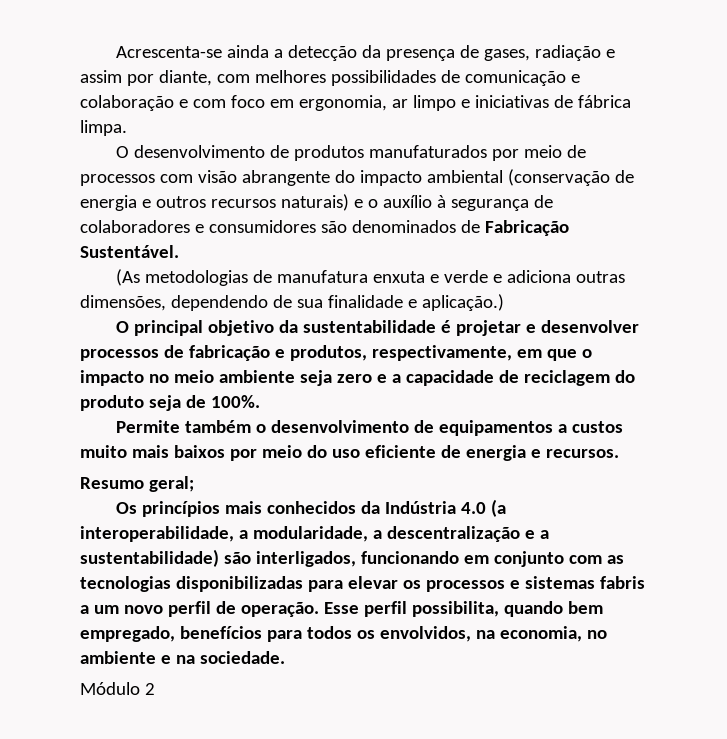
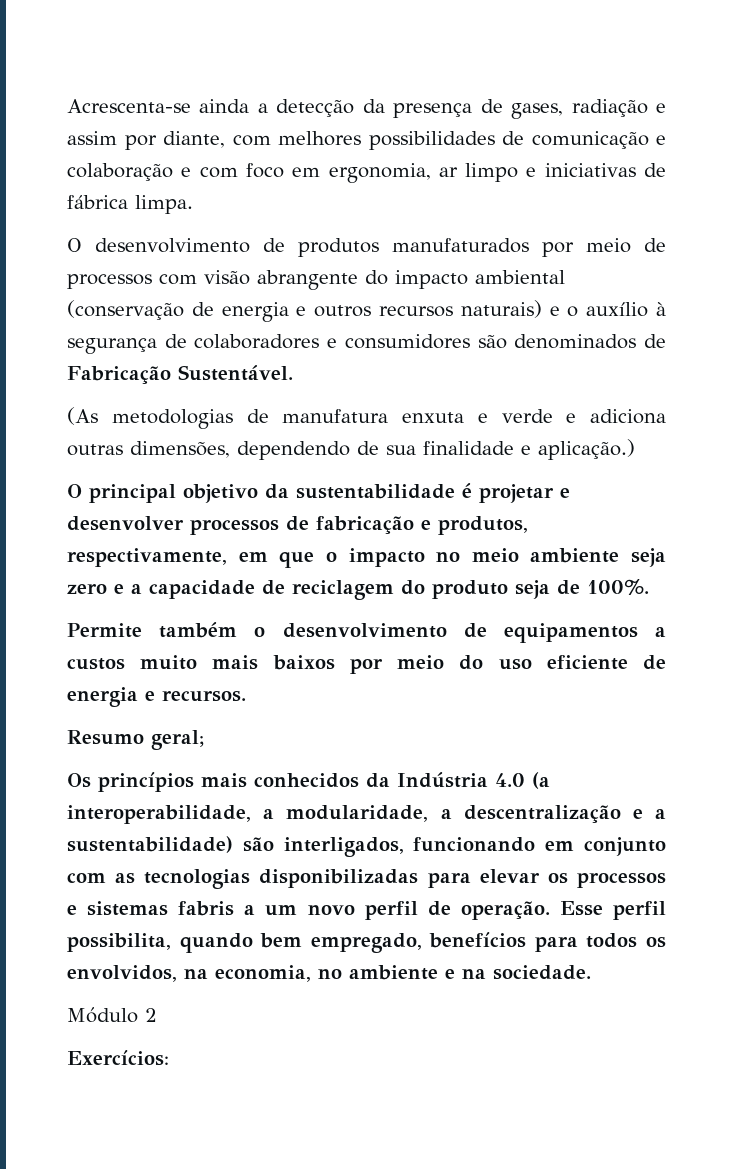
(155, 689) none -> [67,1050,169,1066] // Exercícios:

